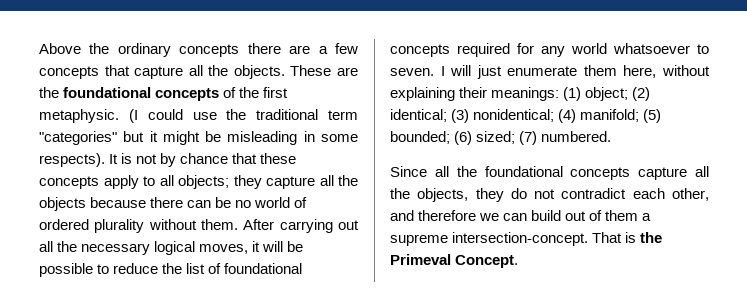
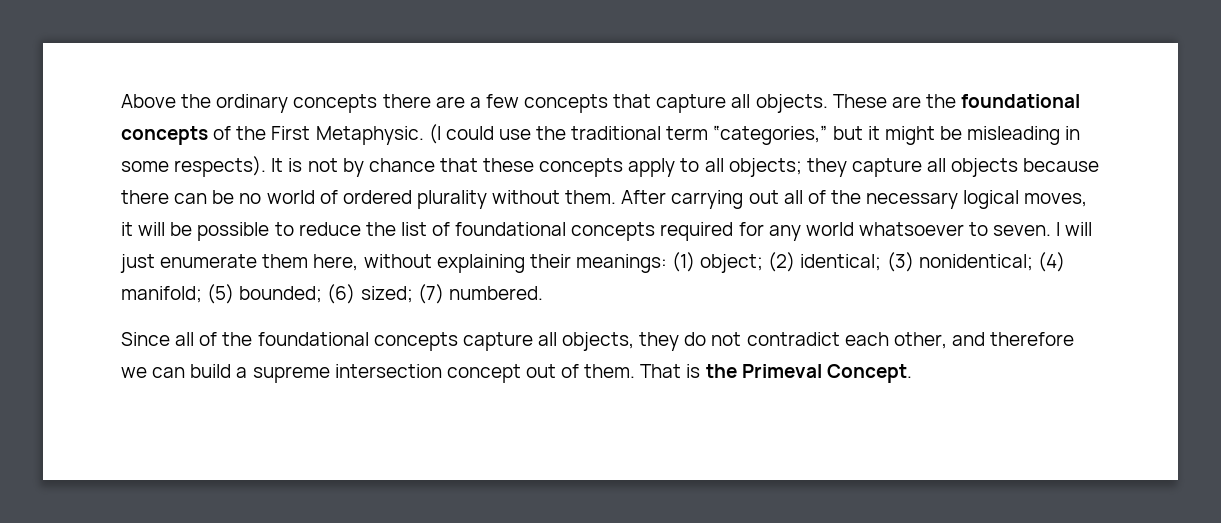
[208,65,229,76] the -> (751, 101) none
[263,87,289,98] [39,109,119,123] first metaphysic. -> [271,126,424,145] First Metaphysic.
[39,131,117,145] "categories" -> [713,125,828,145] ‟categories,”
[338,175,358,186] the -> (947, 165) none
(53, 246) none -> [807,190,826,204] of
(449, 171) none -> [199,332,218,346] of
[390,188,410,199] the -> (557, 339) none
[565,210,652,221] [390,232,589,246] out of them a supreme intersection-concept. -> [236,364,636,383] a supreme intersection concept out of them.

